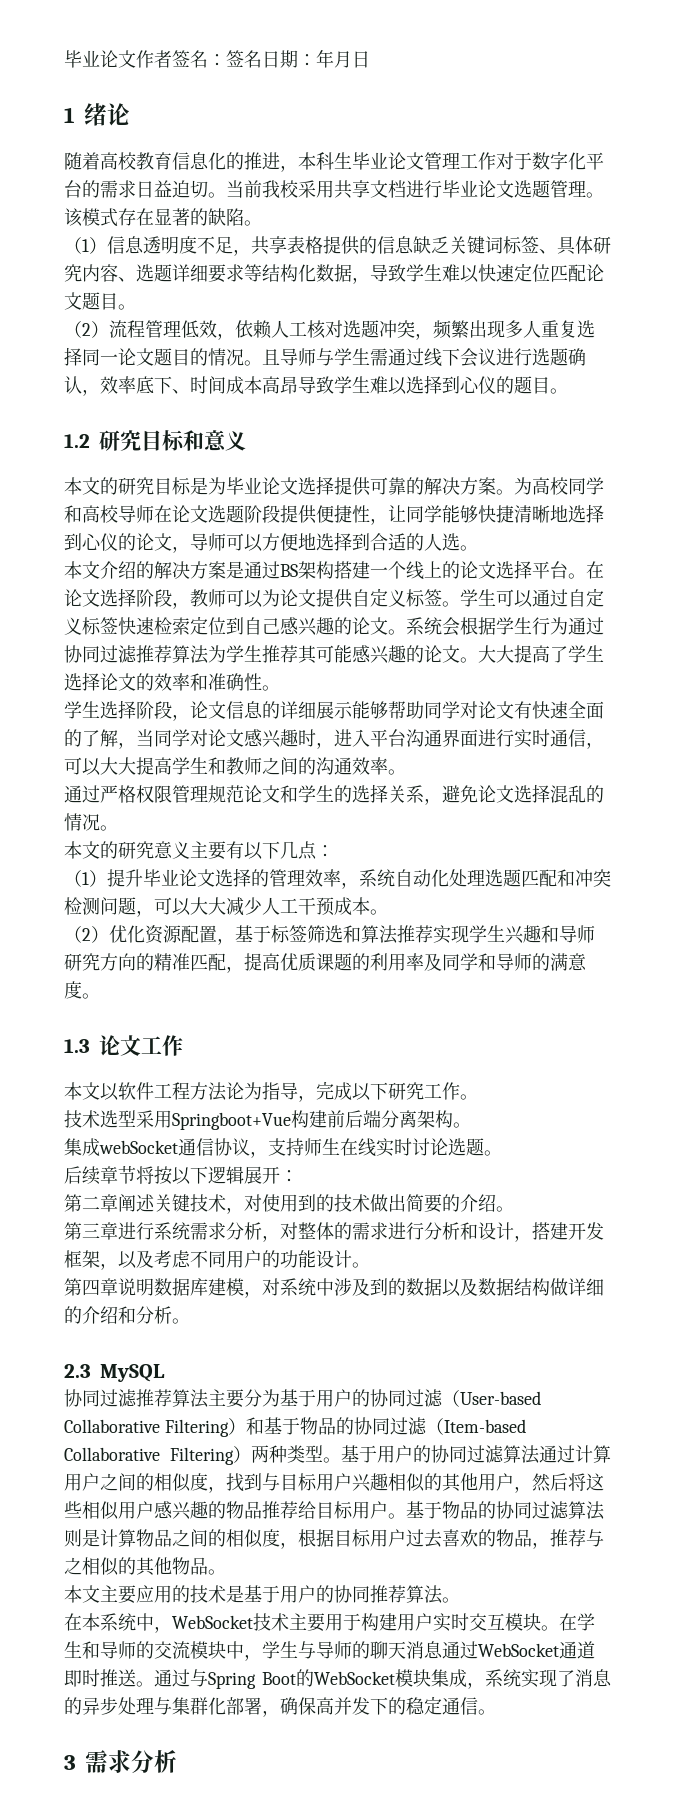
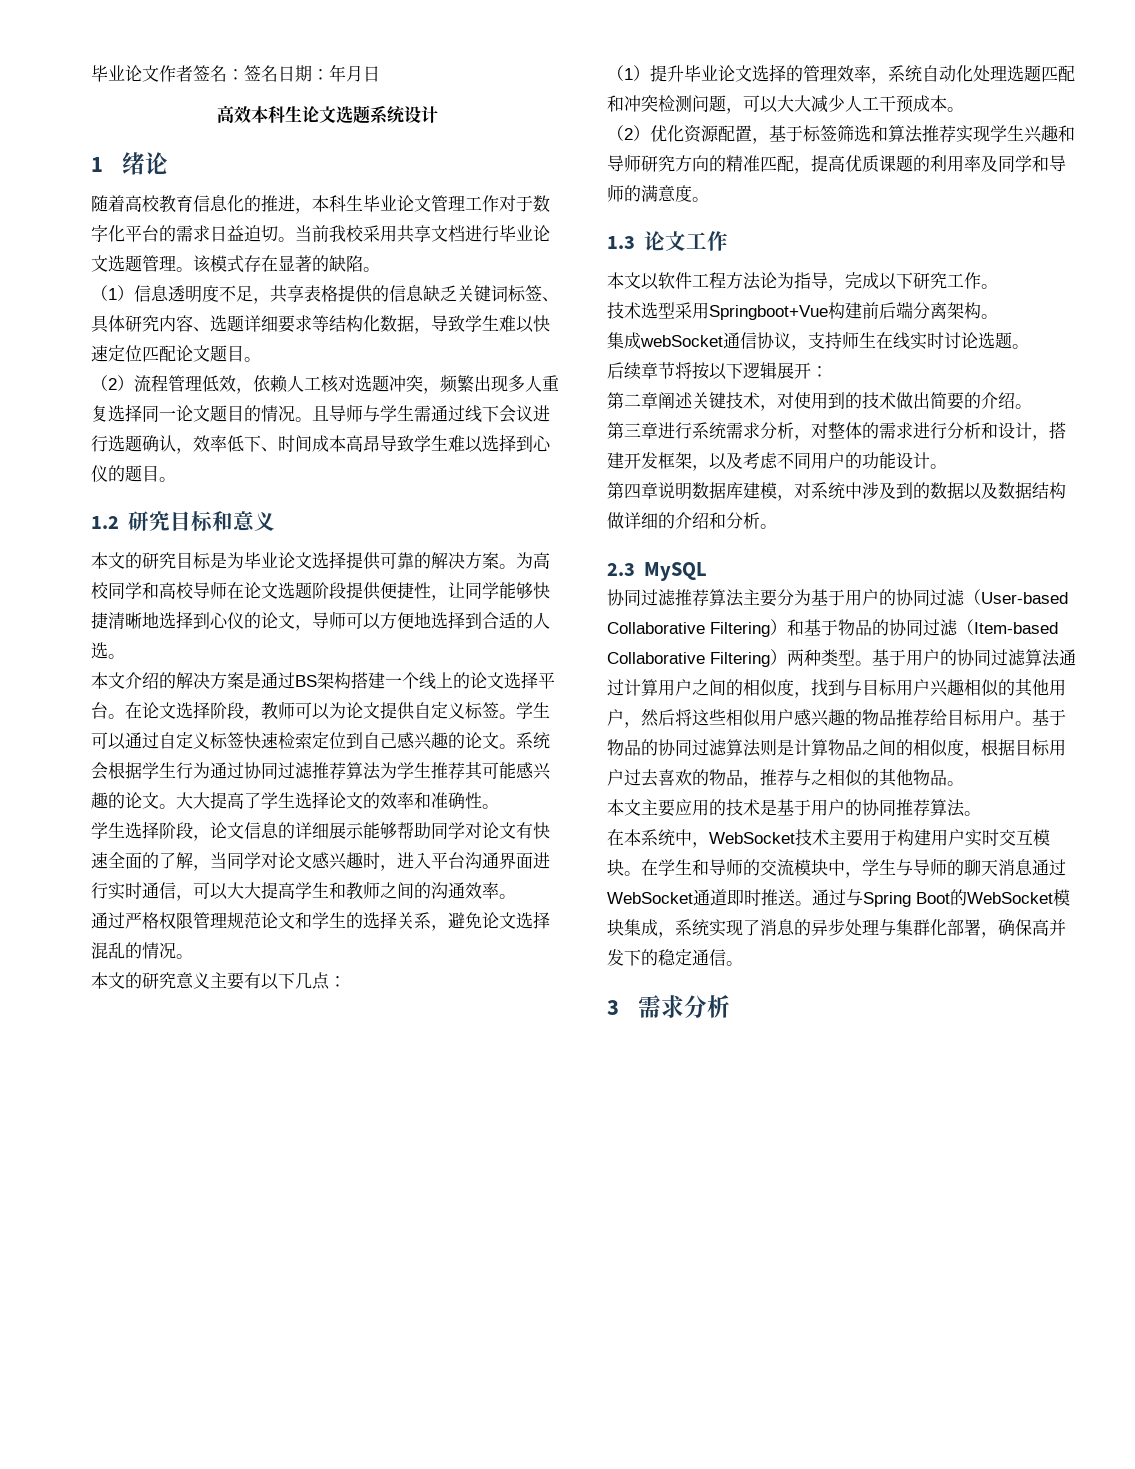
(370, 59) none -> [216,105,438,124] // 高效本科生论文选题系统设计
[136,376,154,394] 底 -> [227,435,244,452] 低

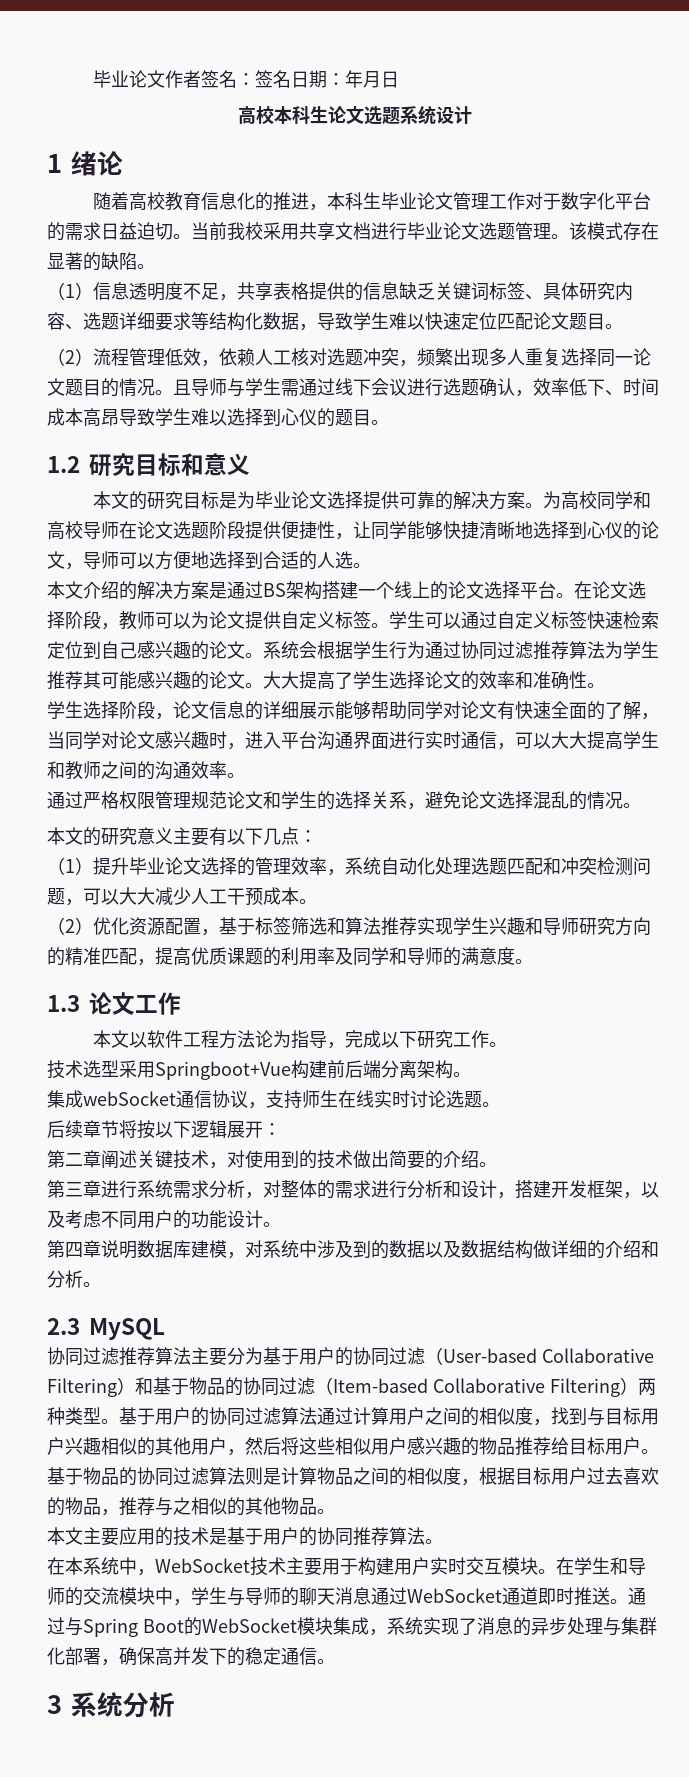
[233,106,251,123] 效 -> [255,106,274,124] 校
[638,995,685,1018] 需求 -> [71,1692,124,1717] 系统

